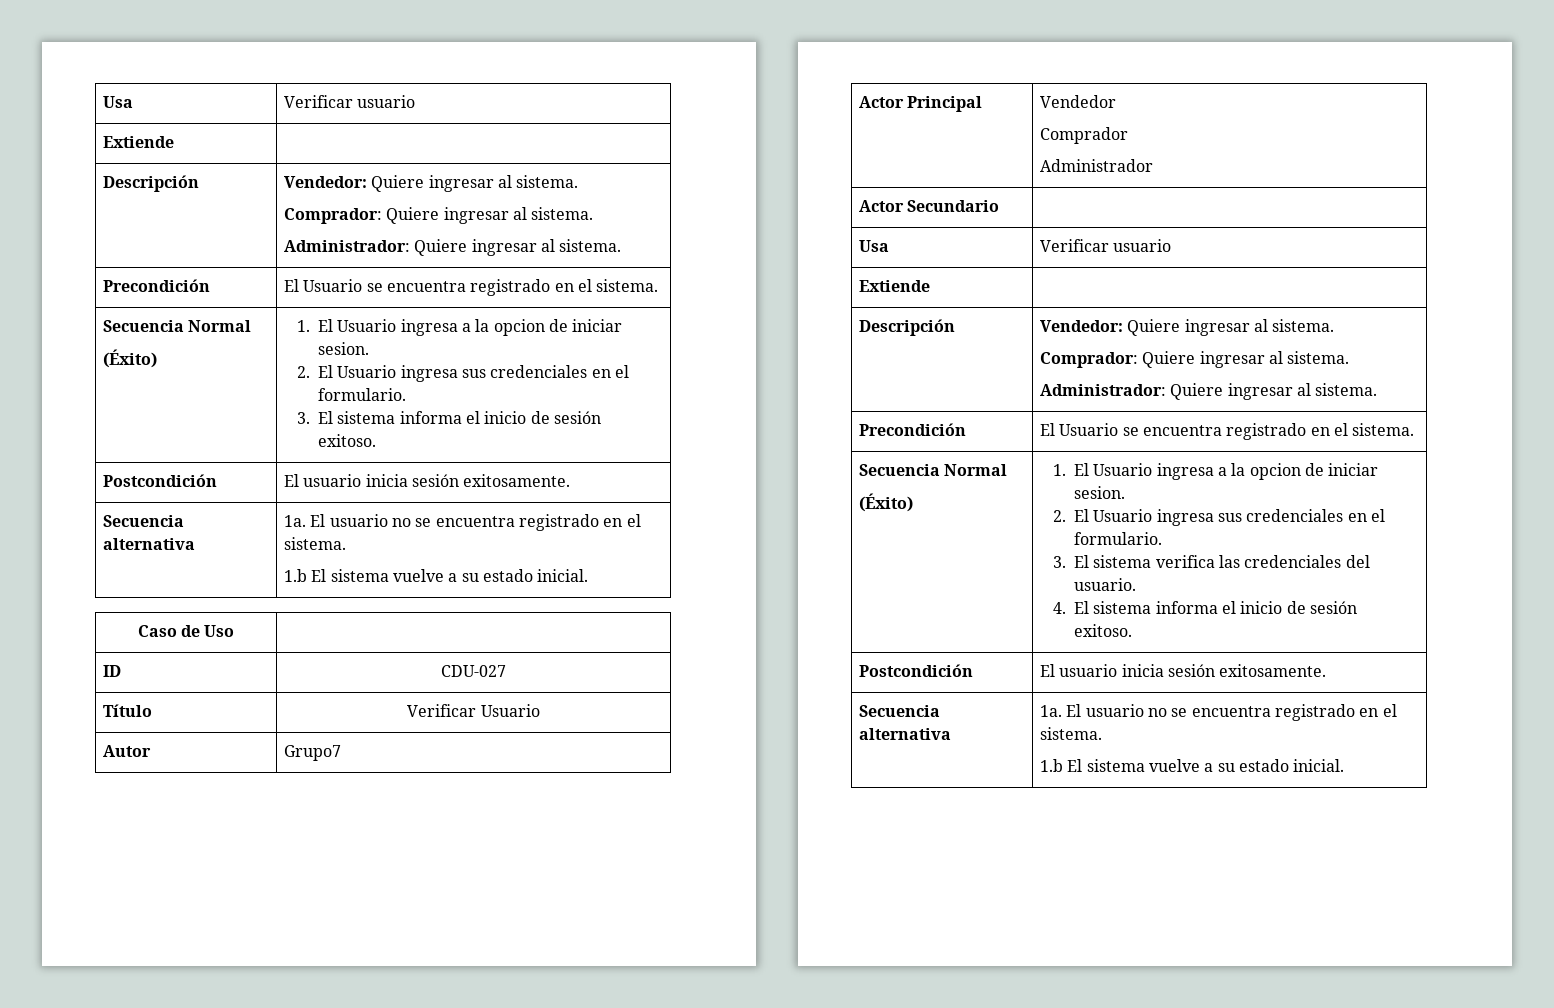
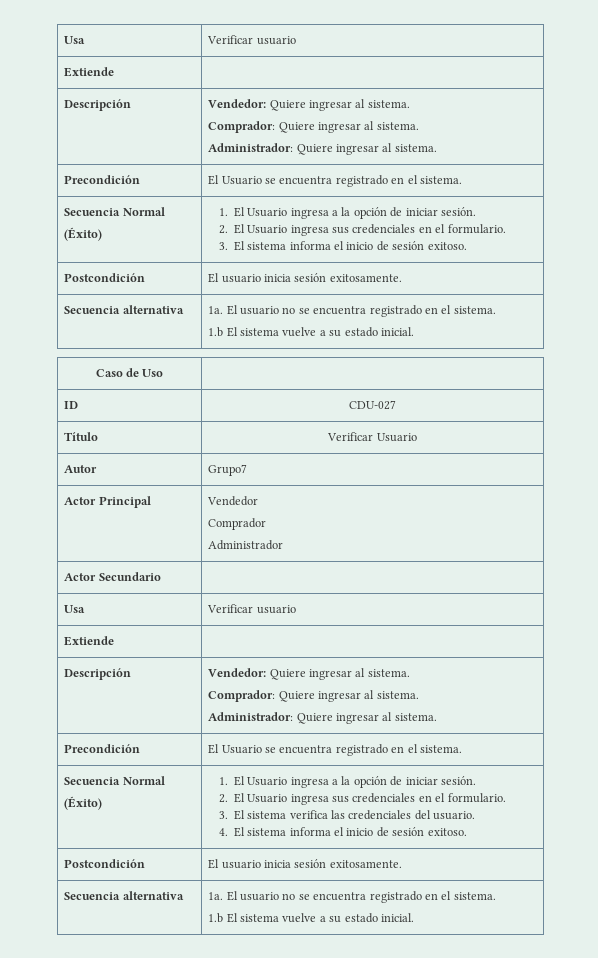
[493,319,623,336] [317,342,369,355] opcion de iniciar sesion. -> [353,207,476,219] opción de iniciar sesión.
[1249,463,1379,480] [1073,486,1125,499] opcion de iniciar sesion. -> [353,776,476,788] opción de iniciar sesión.

